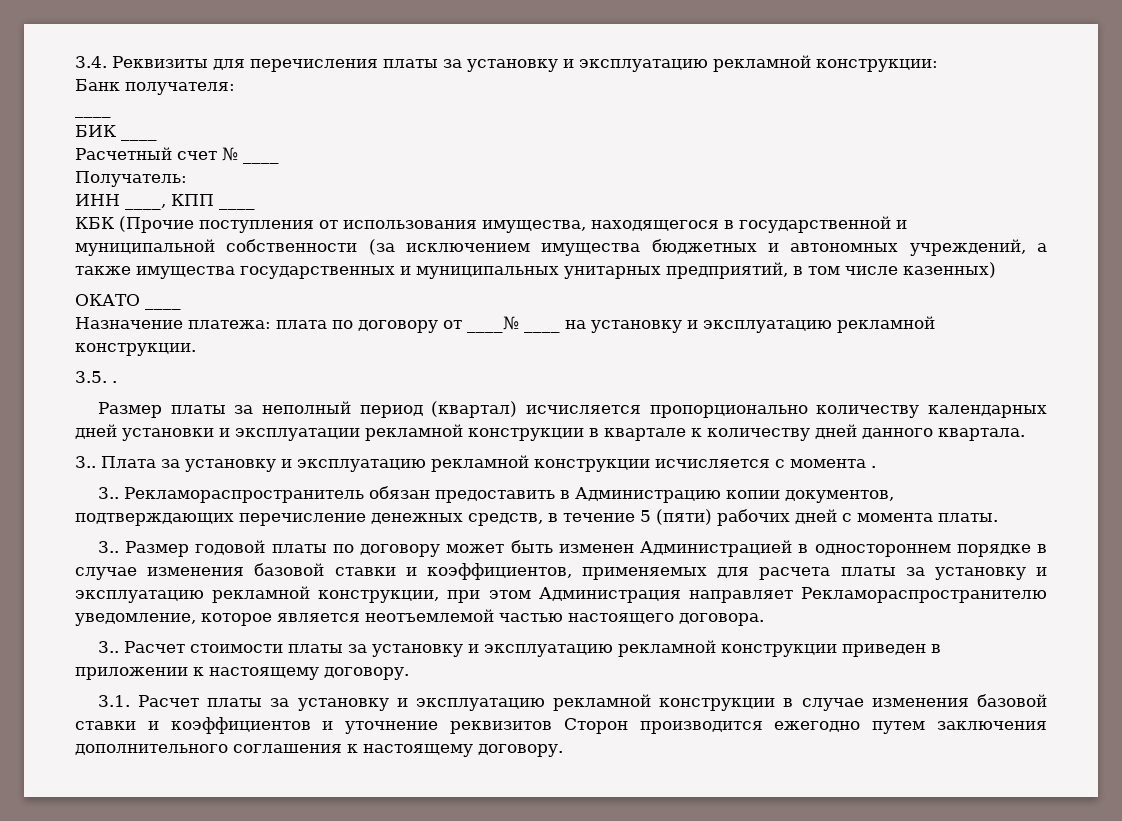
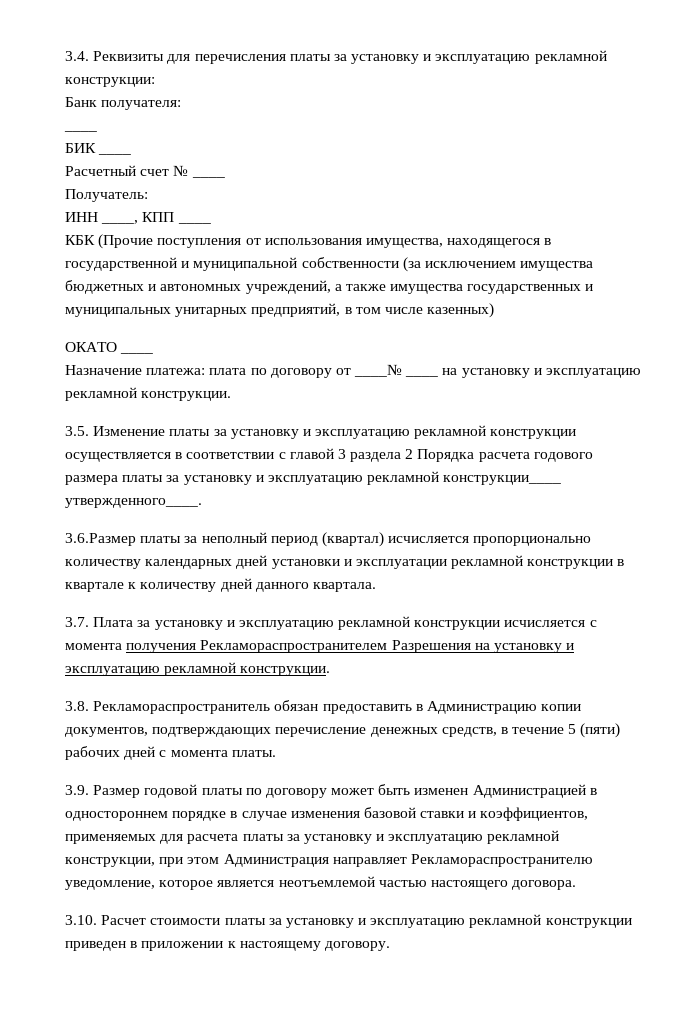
[112,381,117,383] [97,402,162,418] . // Размер -> [93,425,577,439] [65,448,593,462] [65,471,562,485] [65,498,202,508] [65,533,136,546] Изменение платы за установку и эксплуатацию рекламной конструкции осуществляется в соответствии с главой 3 раздела 2 Порядка расчета годового размера платы за установку и эксплуатацию рекламной конструкции____ утвержденного____. // 3.6.Размер
[75,456,96,468] 3.. -> [65,617,89,627] 3.7.
[871,466,876,468] [97,487,119,499] . // 3.. -> [126,640,575,653] [65,662,331,676] [65,701,89,711] получения Рекламораспространителем Разрешения на установку и эксплуатацию рекламной конструкции. // 3.8.
[97,541,119,553] 3.. -> [65,785,89,795] 3.9.
[97,641,119,653] 3.. -> [65,915,97,925] 3.10.
[97,694,1047,711] [75,717,1047,734] [75,744,563,757] // 3.1. Расчет платы за установку и эксплуатацию рекламной конструкции в случае изменения базовой ставки и коэффициентов и уточнение реквизитов Сторон производится ежегодно путем заключения дополнительного соглашения к настоящему договору. -> (390, 946) none

